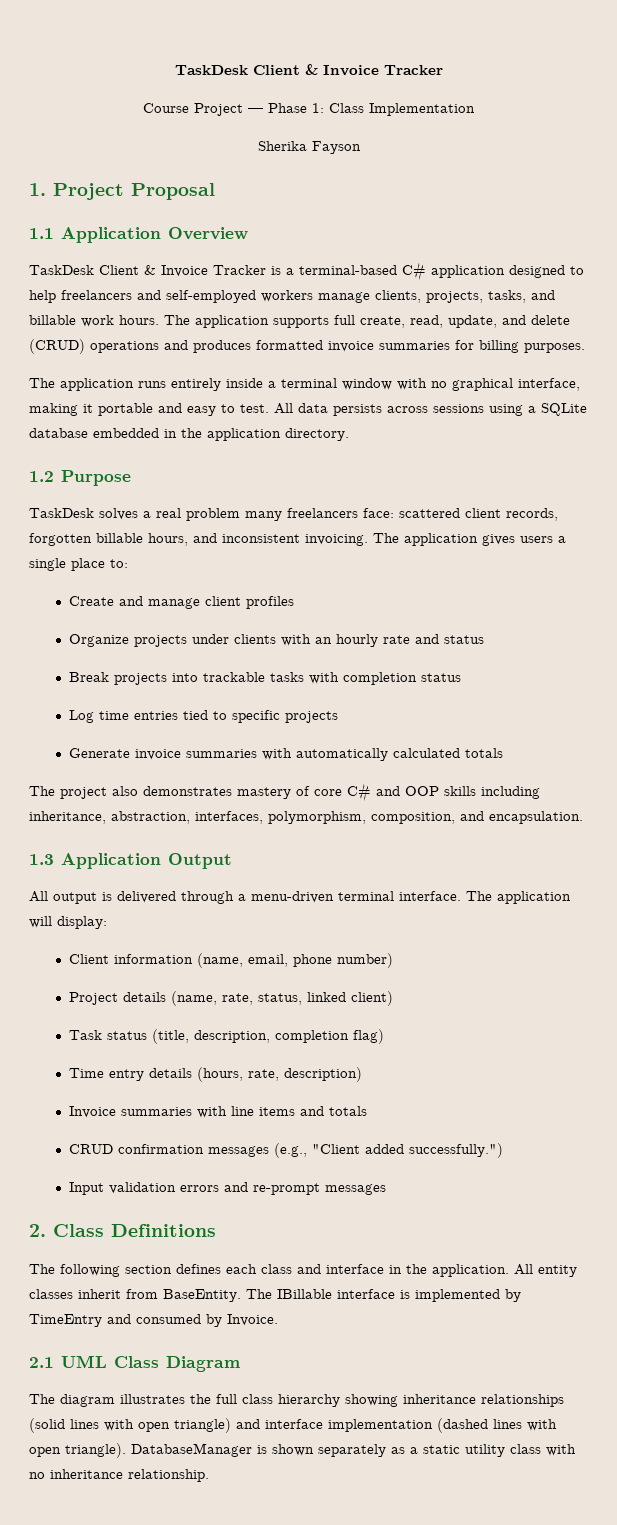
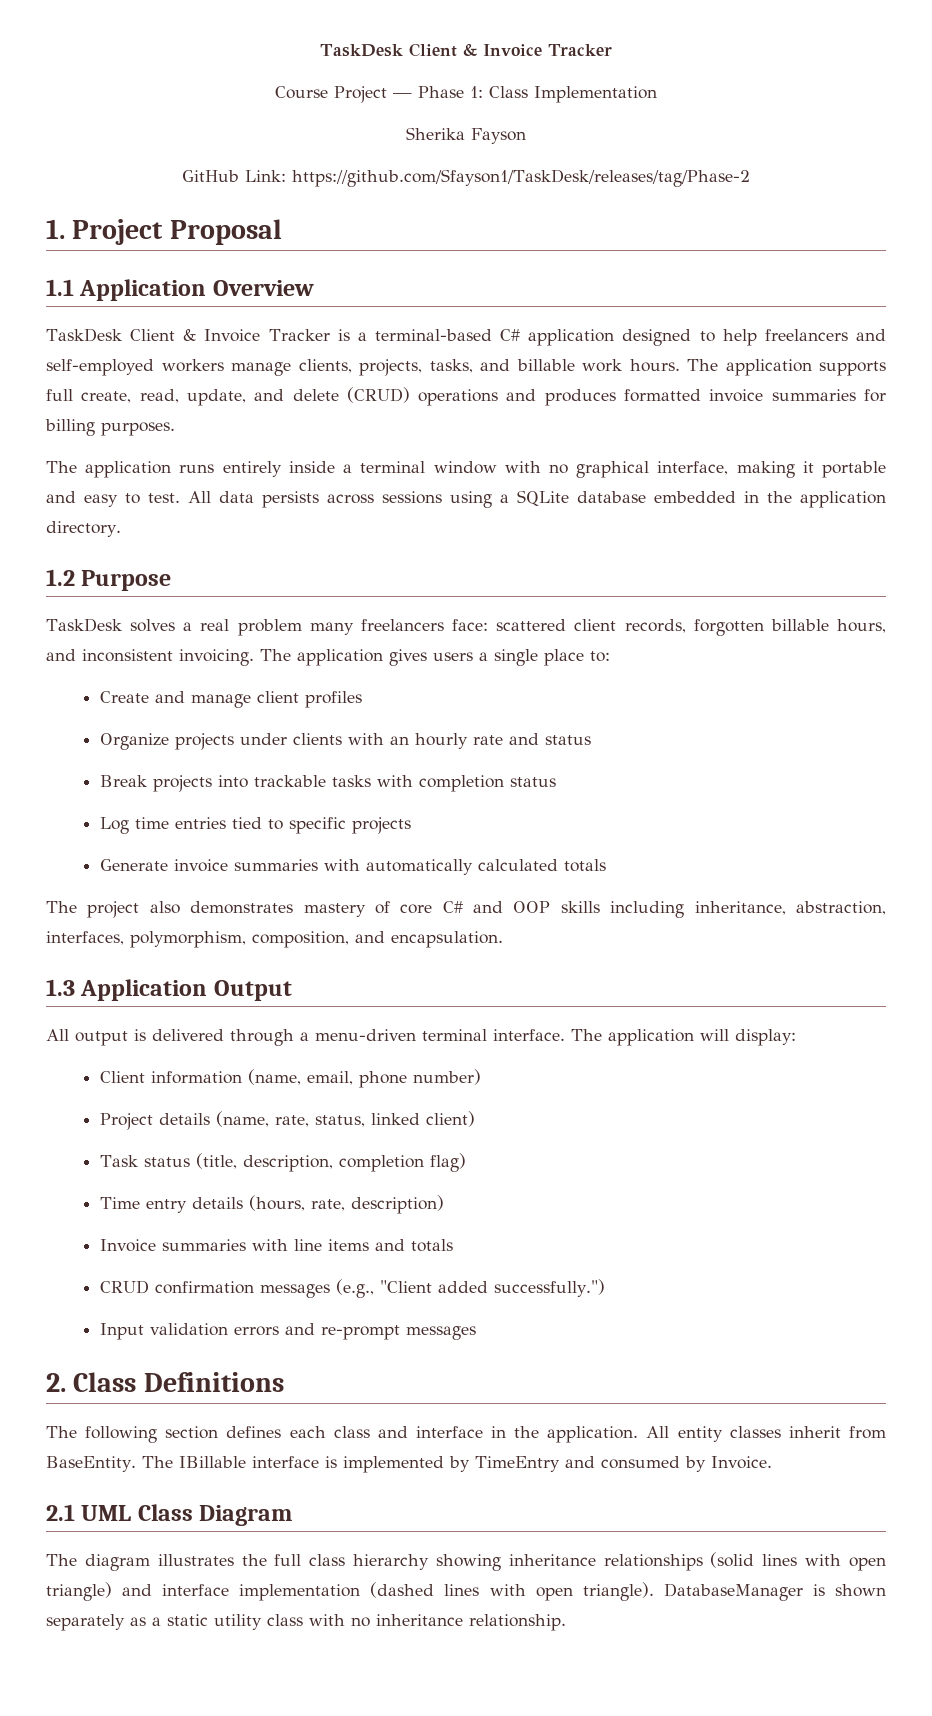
(361, 147) none -> [182,169,751,187] // GitHub Link: https://github.com/Sfayson1/TaskDesk/releases/tag/Phase-2

